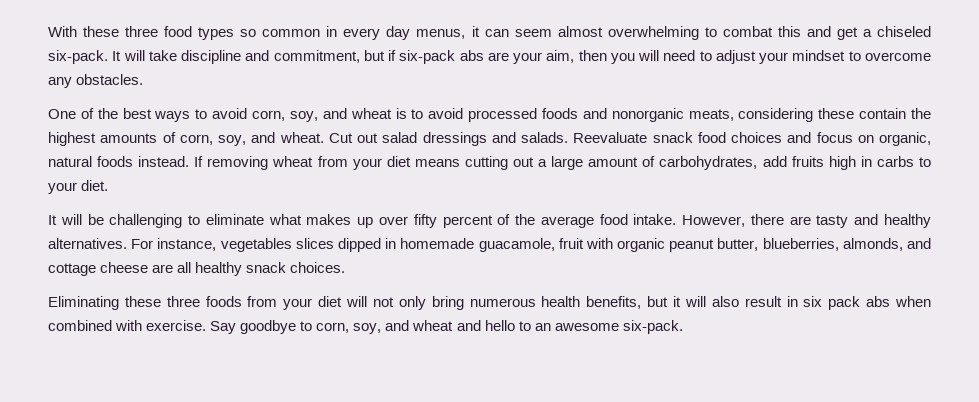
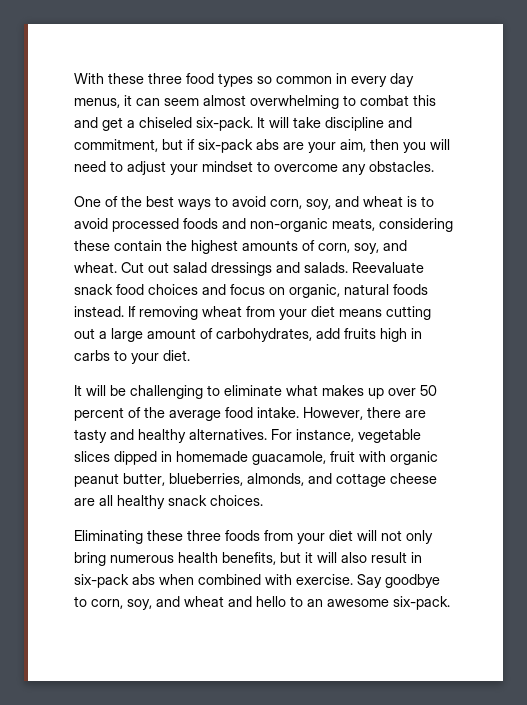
[611,108,684,122] nonorganic -> [250,218,328,232] non-organic
[413,214,437,228] fifty -> [420,385,437,396] 50
[220,238,292,252] vegetables -> [358,429,421,443] vegetable
[803,296,861,310] six pack -> [74,574,129,588] six-pack

